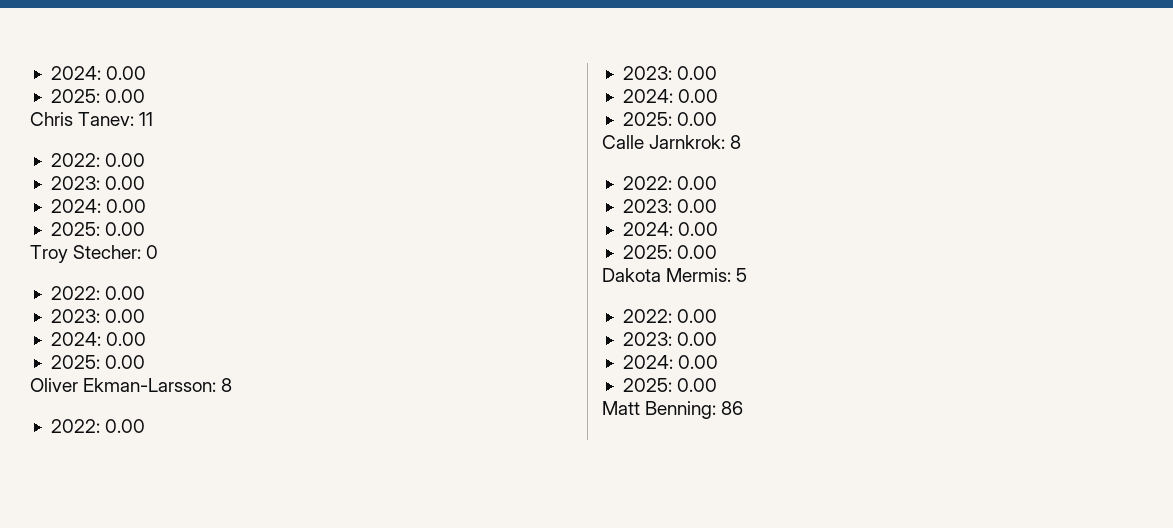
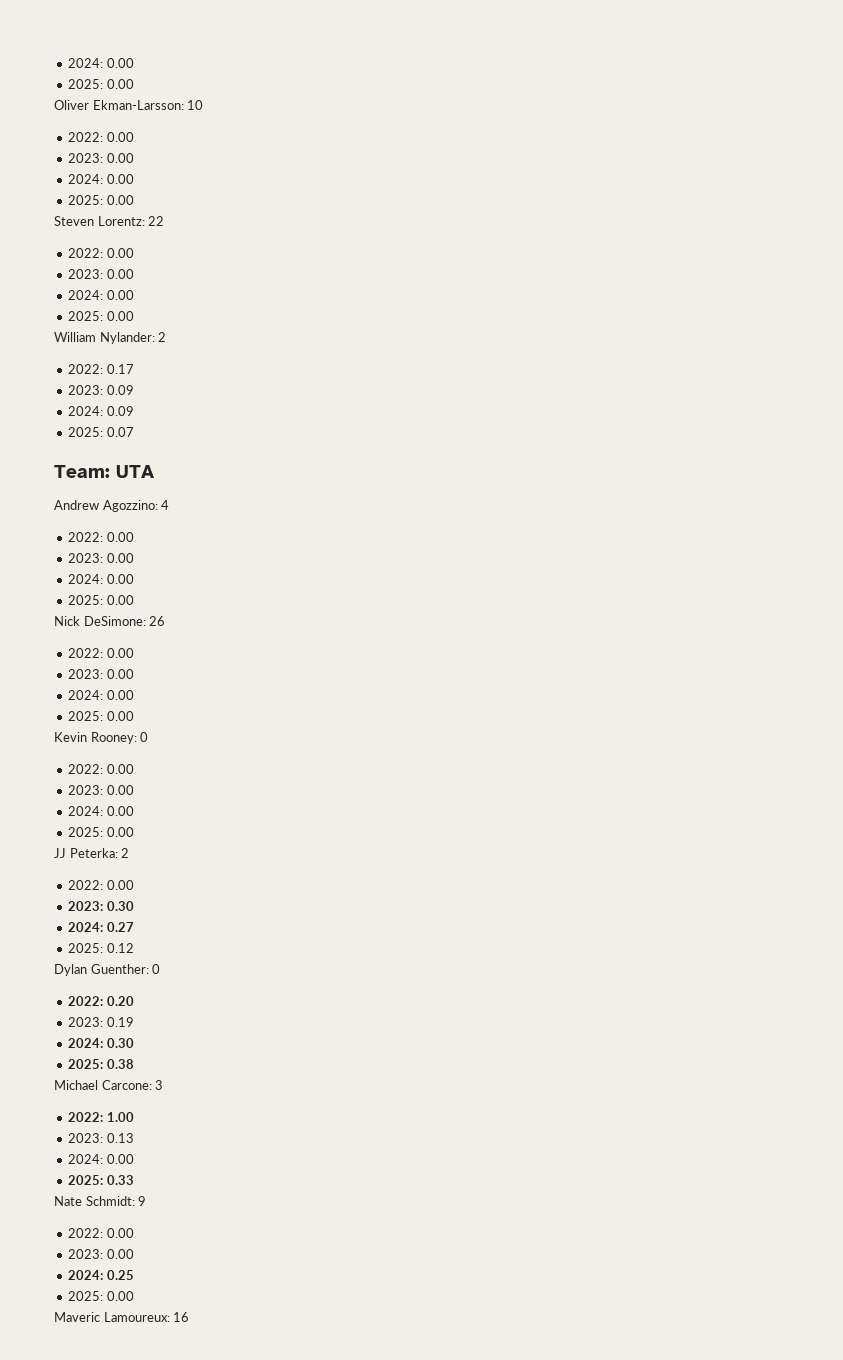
[50,66,147,80] [50,89,146,103] [30,112,154,126] [50,153,146,167] [50,176,146,190] [50,199,147,213] [50,222,146,236] [30,245,142,263] 2024: 0.00 // 2025: 0.00 // Chris Tanev: 11 // 2022: 0.00 // 2023: 0.00 // 2024: 0.00 // 2025: 0.00 // Troy Stecher: -> [68,58,134,68] [68,79,134,89] [54,100,204,110] [68,132,134,142] [68,153,134,163] [68,174,134,184] [68,195,134,205] [54,216,165,226] [68,248,134,258] [68,269,134,279] [68,290,134,300] [68,311,134,321] [54,332,167,344] [68,364,134,374] [68,385,134,395] [68,406,134,416] [68,427,134,437] [54,465,155,478] [54,500,170,512] [68,532,134,542] [68,553,134,563] [68,574,134,584] [68,595,134,605] [54,616,166,626] [68,648,134,658] [68,669,134,679] [68,690,134,700] [68,711,134,721] [54,732,137,744] 2024: 0.00 // 2025: 0.00 // Oliver Ekman-Larsson: 10 // 2022: 0.00 // 2023: 0.00 // 2024: 0.00 // 2025: 0.00 // Steven Lorentz: 22 // 2022: 0.00 // 2023: 0.00 // 2024: 0.00 // 2025: 0.00 // William Nylander: 2 // 2022: 0.17 // 2023: 0.09 // 2024: 0.09 // 2025: 0.07 // Team: UTA // Andrew Agozzino: 4 // 2022: 0.00 // 2023: 0.00 // 2024: 0.00 // 2025: 0.00 // Nick DeSimone: 26 // 2022: 0.00 // 2023: 0.00 // 2024: 0.00 // 2025: 0.00 // Kevin Rooney:
[30,378,233,392] [50,419,146,433] [622,66,718,80] [622,89,719,103] [622,112,718,126] [602,135,742,149] [622,176,718,190] [622,199,718,213] [622,222,719,236] [622,245,718,259] [602,268,748,282] [622,309,718,323] [622,332,718,346] [622,355,719,369] [622,378,718,392] [602,401,744,419] Oliver Ekman-Larsson: 8 // 2022: 0.00 // 2023: 0.00 // 2024: 0.00 // 2025: 0.00 // Calle Jarnkrok: 8 // 2022: 0.00 // 2023: 0.00 // 2024: 0.00 // 2025: 0.00 // Dakota Mermis: 5 // 2022: 0.00 // 2023: 0.00 // 2024: 0.00 // 2025: 0.00 // Matt Benning: 86 -> [54,848,130,858] [68,880,134,890] [68,901,134,911] [68,922,134,932] [68,943,134,953] [54,964,161,976] [68,996,134,1006] [68,1017,134,1027] [68,1038,134,1048] [68,1059,134,1069] [54,1080,164,1090] [68,1112,134,1122] [68,1133,134,1143] [68,1154,134,1164] [68,1175,134,1185] [54,1196,147,1206] [68,1228,134,1238] [68,1249,134,1259] [68,1270,134,1280] [68,1291,134,1301] [54,1312,190,1322] JJ Peterka: 2 // 2022: 0.00 // 2023: 0.30 // 2024: 0.27 // 2025: 0.12 // Dylan Guenther: 0 // 2022: 0.20 // 2023: 0.19 // 2024: 0.30 // 2025: 0.38 // Michael Carcone: 3 // 2022: 1.00 // 2023: 0.13 // 2024: 0.00 // 2025: 0.33 // Nate Schmidt: 9 // 2022: 0.00 // 2023: 0.00 // 2024: 0.25 // 2025: 0.00 // Maveric Lamoureux: 16

